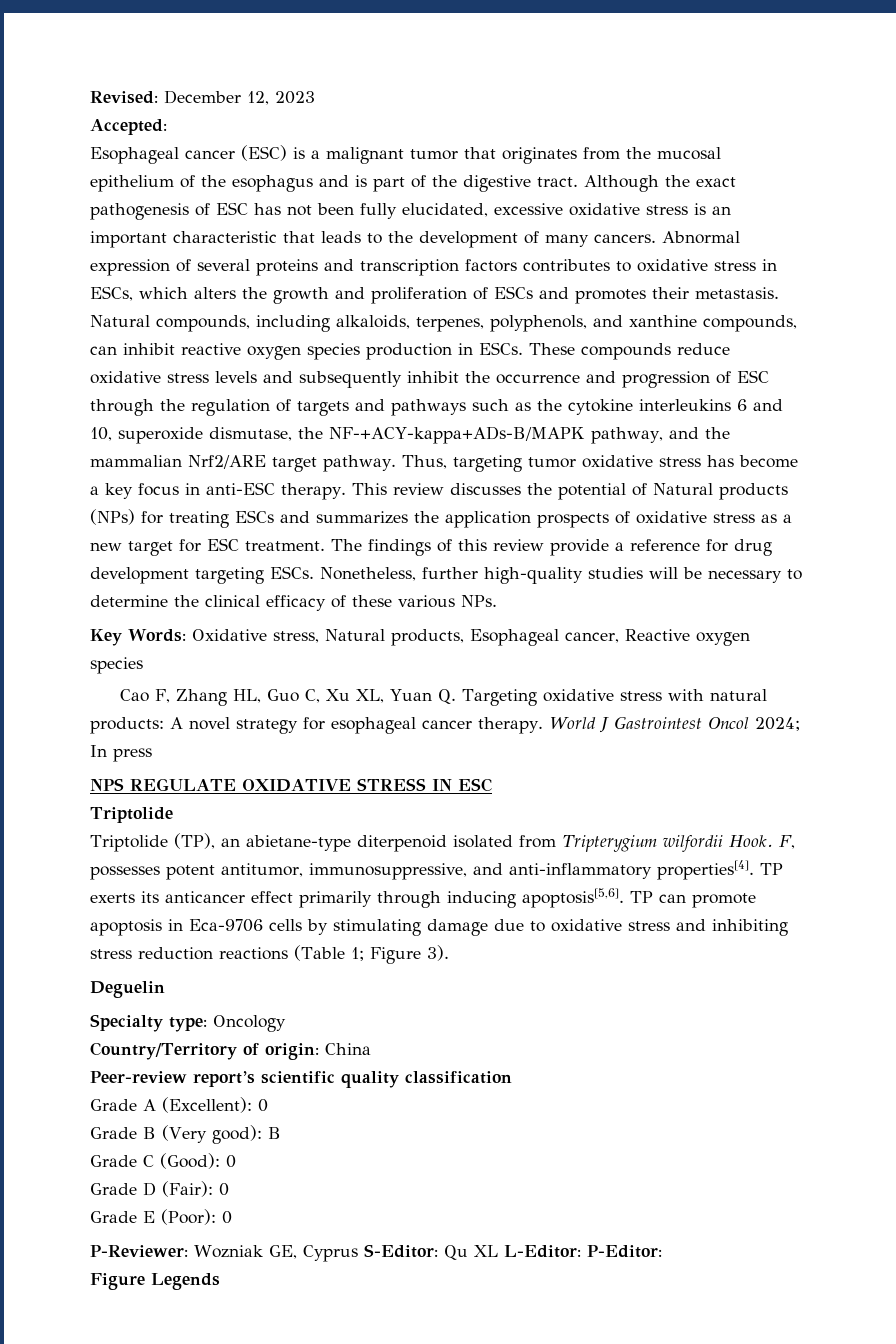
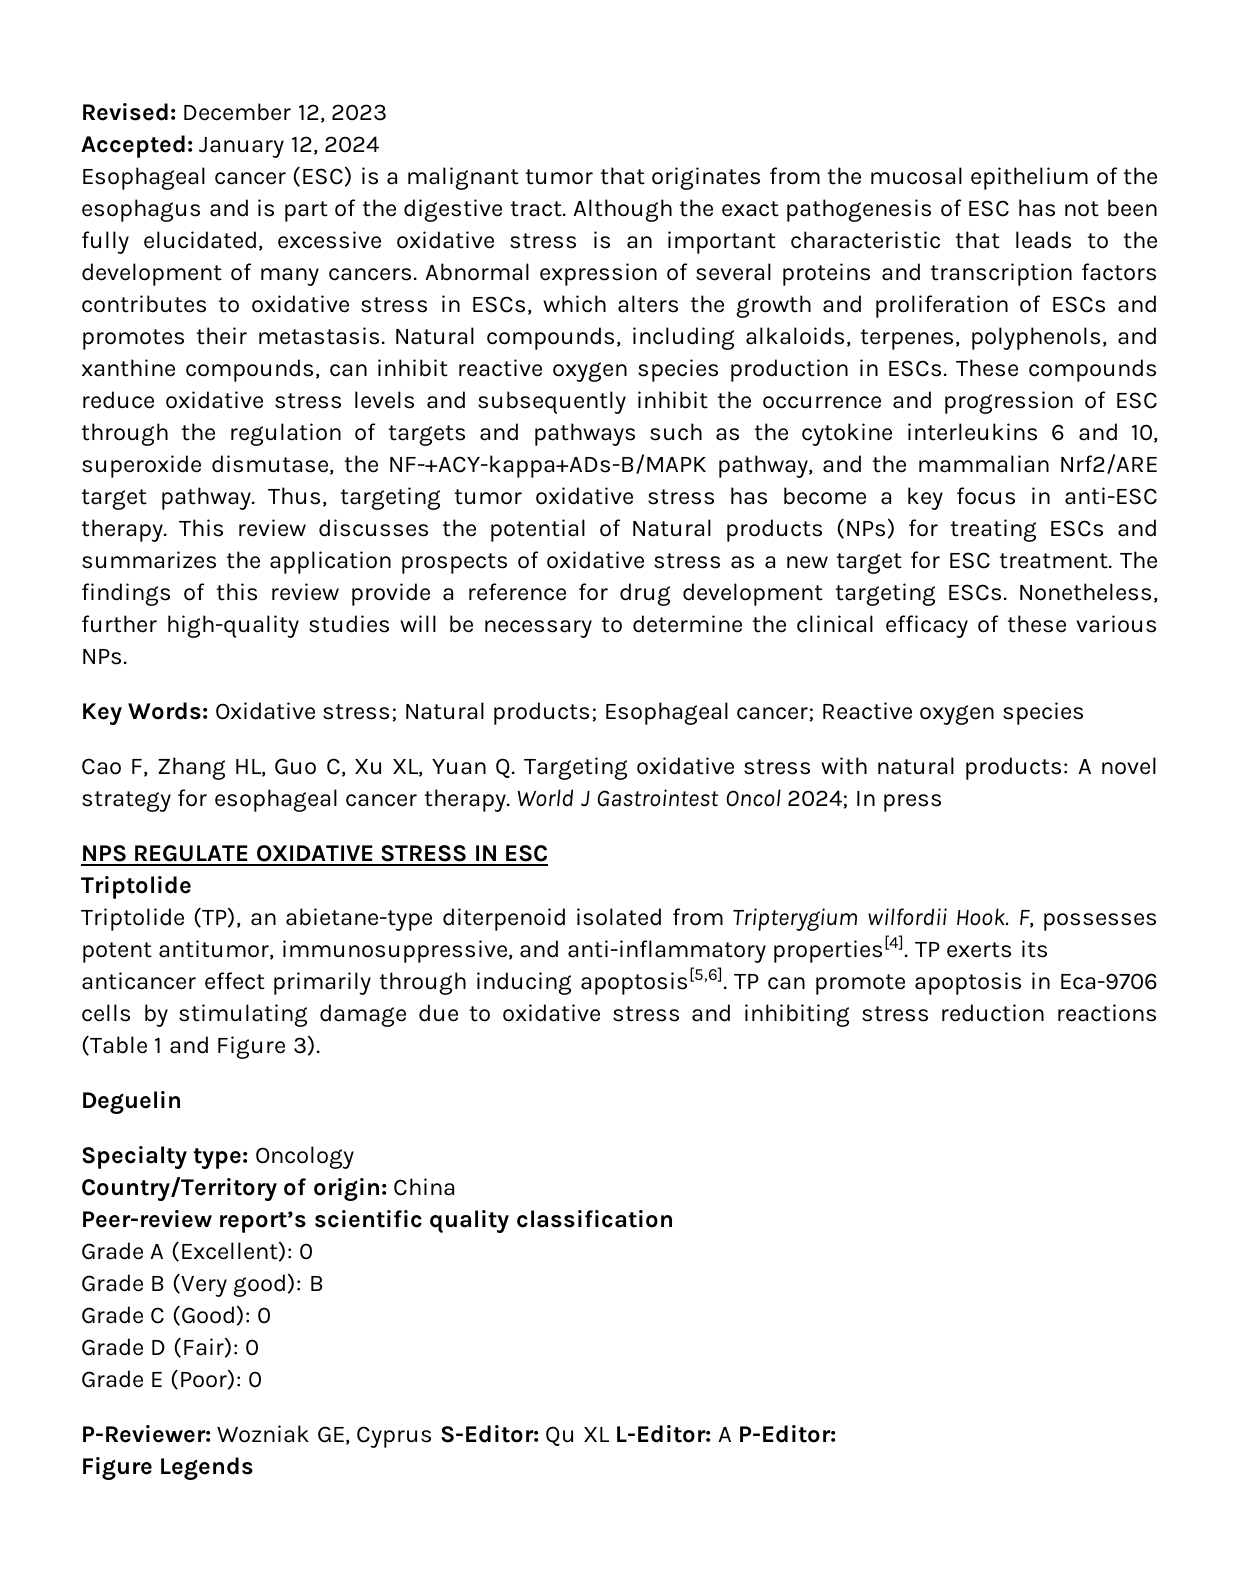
(167, 127) none -> [199,136,380,158] January 12, 2024
[272,629,619,646] stress, Natural products, Esophageal cancer, -> [322,702,815,725] stress; Natural products; Esophageal cancer;
[350,947,364,961] 1; -> [154,1036,210,1054] 1 and
(581, 1251) none -> [717,1426,732,1442] A

